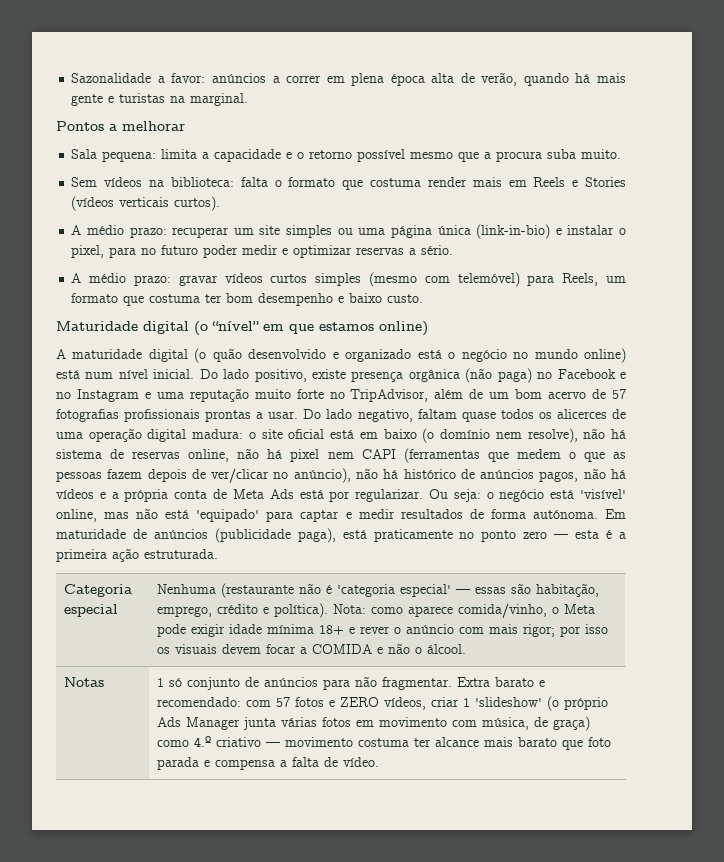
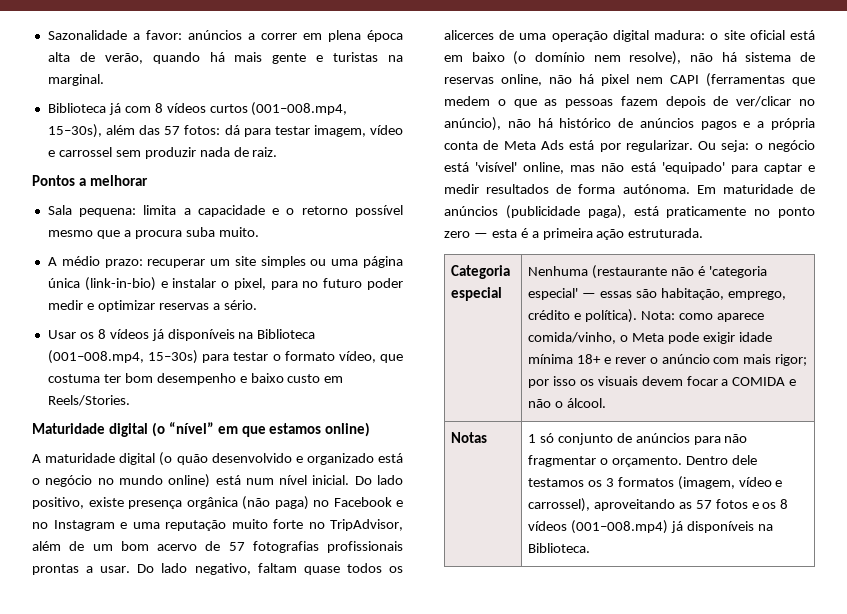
(249, 99) none -> [47,102,348,116] [47,124,404,138] [47,147,278,159] // Biblioteca já com 8 vídeos curtos (001–008.mp4, 15–30s), além das 57 fotos: dá para testar imagem, vídeo e carrossel sem produzir nada de raiz.
[71,177,626,190] [71,196,221,211] // Sem vídeos na biblioteca: falta o formato que costuma render mais em Reels e Stories (vídeos verticais curtos). -> (259, 232) none
[71,272,626,287] [71,293,119,303] A médio prazo: gravar vídeos curtos simples (mesmo com telemóvel) para Reels, um formato -> [47,329,316,341] [47,350,376,364] Usar os 8 vídeos já disponíveis na Biblioteca (001–008.mp4, 15–30s) para testar o formato vídeo,
[387,294,424,303] custo. -> [287,374,344,383] [47,395,130,406] custo em Reels/Stories.
[539,468,626,482] [56,489,94,499] pagos, não há vídeos -> [700,121,737,130] pagos
[382,677,546,690] [157,696,609,711] [157,716,591,731] [157,736,612,750] [157,757,380,770] fragmentar. Extra barato e recomendado: com 57 fotos e ZERO vídeos, criar 1 'slideshow' (o próprio Ads Manager junta várias fotos em movimento com música, de graça) como 4.º criativo — movimento costuma ter alcance mais barato que foto parada e compensa a falta de vídeo. -> [527,455,757,467] [527,476,783,490] [527,498,789,512] [527,520,773,534] [527,543,590,553] fragmentar o orçamento. Dentro dele testamos os 3 formatos (imagem, vídeo e carrossel), aproveitando as 57 fotos e os 8 vídeos (001–008.mp4) já disponíveis na Biblioteca.

